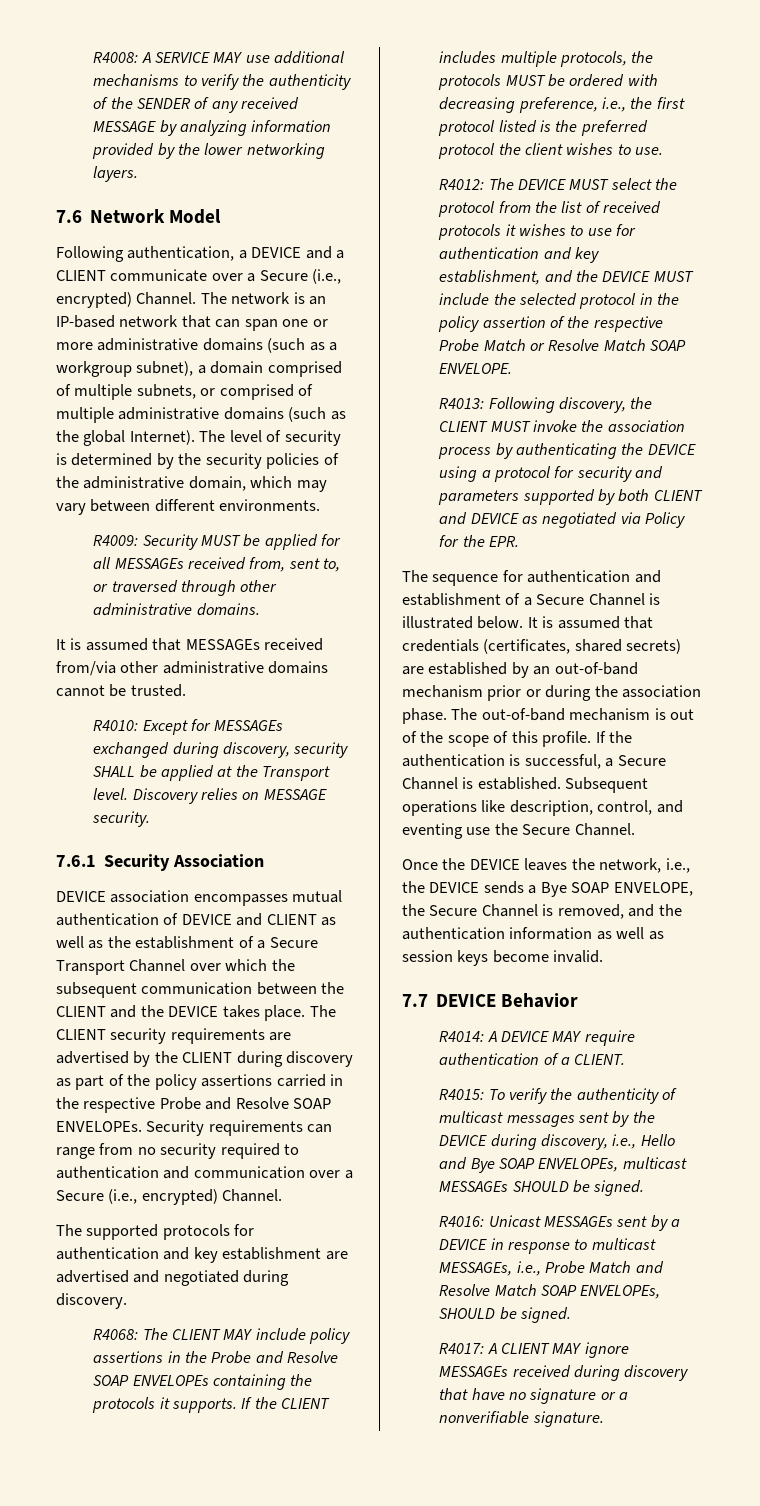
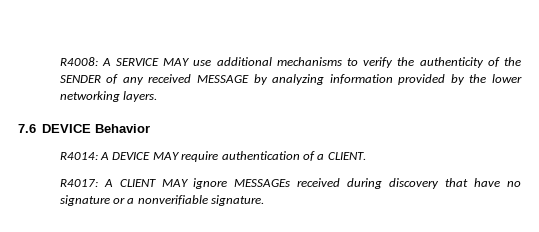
[90,209,222,224] [56,246,345,262] [56,269,342,284] [56,292,327,308] [56,315,328,331] [56,338,338,353] [56,361,342,377] [56,384,314,400] [56,407,346,423] [56,430,341,446] [56,453,339,469] [56,476,327,492] [56,499,321,515] [93,534,342,550] [93,557,341,572] [93,580,278,596] [93,603,260,616] [56,638,324,651] [56,661,329,676] [56,684,186,697] [93,719,284,735] [93,742,349,758] [93,765,331,781] [93,788,327,804] [92,811,151,827] [56,854,265,871] [56,890,343,906] [56,913,337,926] [56,936,318,949] [56,959,295,975] [56,982,345,998] [56,1005,336,1021] [56,1028,292,1044] [56,1051,354,1067] [56,1074,344,1090] [56,1097,332,1113] [56,1120,333,1136] [56,1143,300,1159] [56,1166,353,1179] [56,1189,283,1205] [56,1224,255,1240] [56,1247,348,1263] [56,1270,290,1286] [56,1293,127,1309] [93,1328,351,1344] [93,1351,339,1364] [93,1374,313,1390] [92,1397,331,1413] [439,51,654,67] [438,74,658,90] [439,97,685,113] [438,120,648,136] [438,143,664,159] [439,178,678,190] [438,201,662,217] [438,224,637,240] [439,247,599,263] [439,270,694,285] [439,293,680,309] [438,316,663,332] [439,339,687,352] [439,363,513,374] [439,397,653,413] [439,420,685,432] [438,443,696,459] [439,466,664,482] [438,489,703,505] [439,512,686,528] [439,535,519,547] [402,570,661,586] [402,593,661,606] [402,616,654,629] [402,639,682,654] [402,662,638,678] [402,685,702,701] [402,708,695,724] [402,731,633,747] [402,754,666,769] [402,777,649,793] [402,800,683,816] [402,823,635,839] [402,858,690,873] [402,881,693,897] [402,904,682,919] [402,927,664,940] [402,950,604,966] [402,994,428,1007] Network Model // Following authentication, a DEVICE and a CLIENT communicate over a Secure (i.e., encrypted) Channel. The network is an IP-based network that can span one or more administrative domains (such as a workgroup subnet), a domain comprised of multiple subnets, or comprised of multiple administrative domains (such as the global Internet). The level of security is determined by the security policies of the administrative domain, which may vary between different environments. // R4009: Security MUST be applied for all MESSAGEs received from, sent to, or traversed through other administrative domains. // It is assumed that MESSAGEs received from/via other administrative domains cannot be trusted. // R4010: Except for MESSAGEs exchanged during discovery, security SHALL be applied at the Transport level. Discovery relies on MESSAGE security. // 7.6.1 Security Association // DEVICE association encompasses mutual authentication of DEVICE and CLIENT as well as the establishment of a Secure Transport Channel over which the subsequent communication between the CLIENT and the DEVICE takes place. The CLIENT security requirements are advertised by the CLIENT during discovery as part of the policy assertions carried in the respective Probe and Resolve SOAP ENVELOPEs. Security requirements can range from no security required to authentication and communication over a Secure (i.e., encrypted) Channel. // The supported protocols for authentication and key establishment are advertised and negotiated during discovery. // R4068: The CLIENT MAY include policy assertions in the Probe and Resolve SOAP ENVELOPEs containing the protocols it supports. If the CLIENT includes multiple protocols, the protocols MUST be ordered with decreasing preference, i.e., the first protocol listed is the preferred protocol the client wishes to use. // R4012: The DEVICE MUST select the protocol from the list of received protocols it wishes to use for authentication and key establishment, and the DEVICE MUST include the selected protocol in the policy assertion of the respective Probe Match or Resolve Match SOAP ENVELOPE. // R4013: Following discovery, the CLIENT MUST invoke the association process by authenticating the DEVICE using a protocol for security and parameters supported by both CLIENT and DEVICE as negotiated via Policy for the EPR. // The sequence for authentication and establishment of a Secure Channel is illustrated below. It is assumed that credentials (certificates, shared secrets) are established by an out-of-band mechanism prior or during the association phase. The out-of-band mechanism is out of the scope of this profile. If the authentication is successful, a Secure Channel is established. Subsequent operations like description, control, and eventing use the Secure Channel. // Once the DEVICE leaves the network, i.e., the DEVICE sends a Bye SOAP ENVELOPE, the Secure Channel is removed, and the authentication information as well as session keys become invalid. // 7.7 -> (36, 128) none
[439,1088,678,1104] [439,1111,655,1127] [439,1134,675,1150] [439,1157,687,1173] [439,1180,645,1196] [439,1215,681,1231] [439,1238,656,1254] [439,1261,664,1276] [439,1284,661,1299] [439,1307,571,1323] // R4015: To verify the authenticity of multicast messages sent by the DEVICE during discovery, i.e., Hello and Bye SOAP ENVELOPEs, multicast MESSAGEs SHOULD be signed. // R4016: Unicast MESSAGEs sent by a DEVICE in response to multicast MESSAGEs, i.e., Probe Match and Resolve Match SOAP ENVELOPEs, SHOULD be signed. -> (366, 156) none

